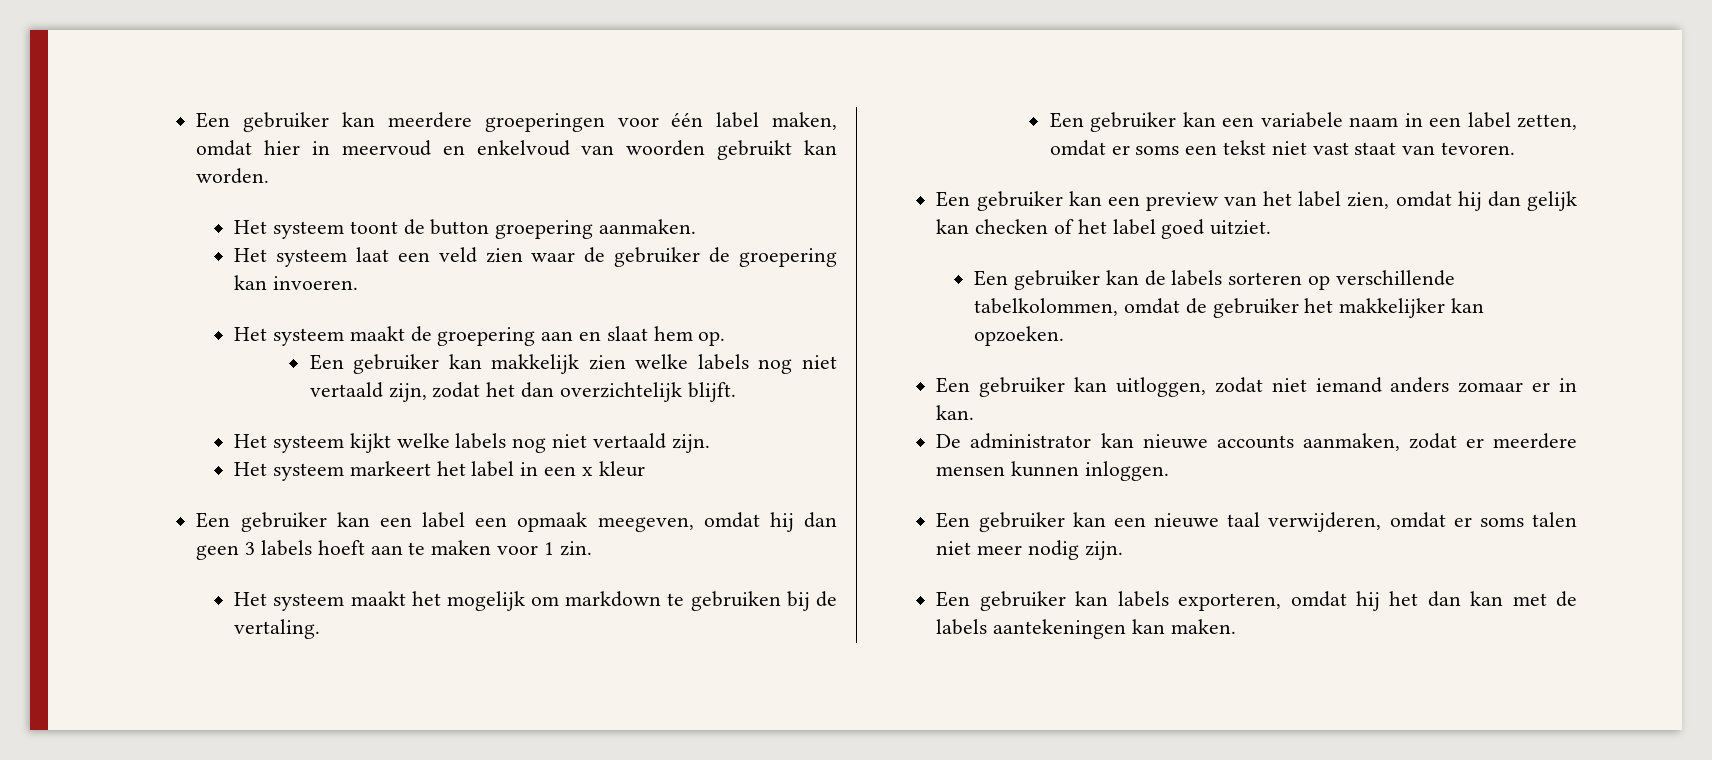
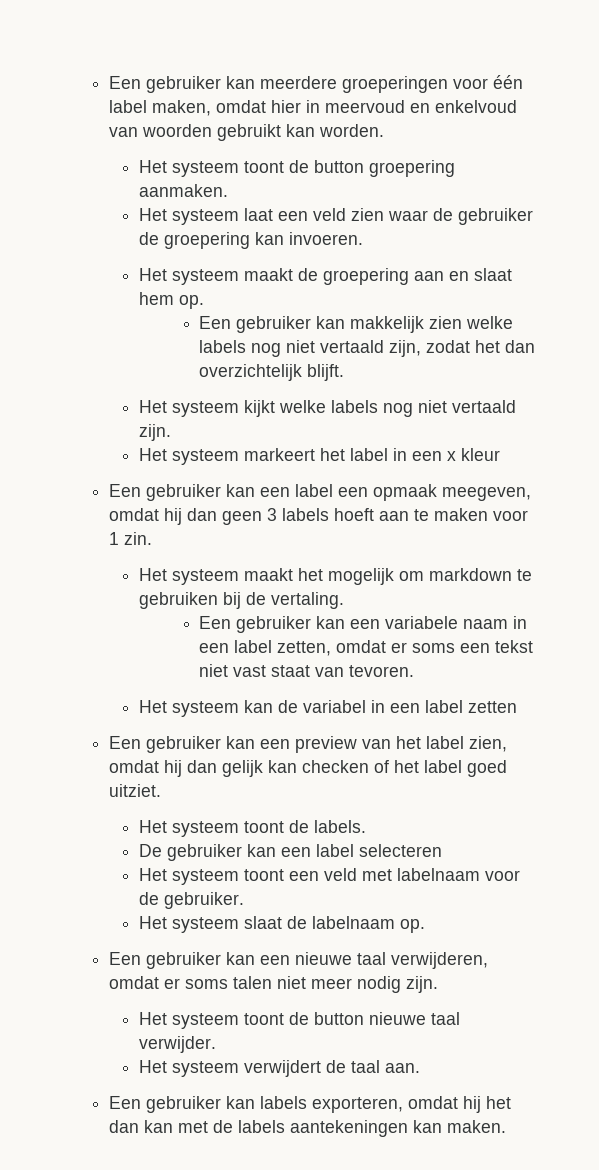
(1515, 148) none -> [138,700,517,717] // Het systeem kan de variabel in een label zetten
[974,270,1455,290] [974,298,1484,318] [974,326,1065,346] [936,377,1577,397] [936,405,975,420] [936,433,1577,451] [936,461,1170,481] Een gebruiker kan de labels sorteren op verschillende tabelkolommen, omdat de gebruiker het makkelijker kan opzoeken. // Een gebruiker kan uitloggen, zodat niet iemand anders zomaar er in kan. // De administrator kan nieuwe accounts aanmaken, zodat er meerdere mensen kunnen inloggen. -> [138,820,366,837] [138,844,442,861] [138,868,520,885] [138,892,244,909] [138,916,425,933] Het systeem toont de labels. // De gebruiker kan een label selecteren // Het systeem toont een veld met labelnaam voor de gebruiker. // Het systeem slaat de labelnaam op.
(1123, 550) none -> [138,1012,460,1029] [138,1036,216,1053] [138,1060,420,1077] // Het systeem toont de button nieuwe taal verwijder. // Het systeem verwijdert de taal aan.

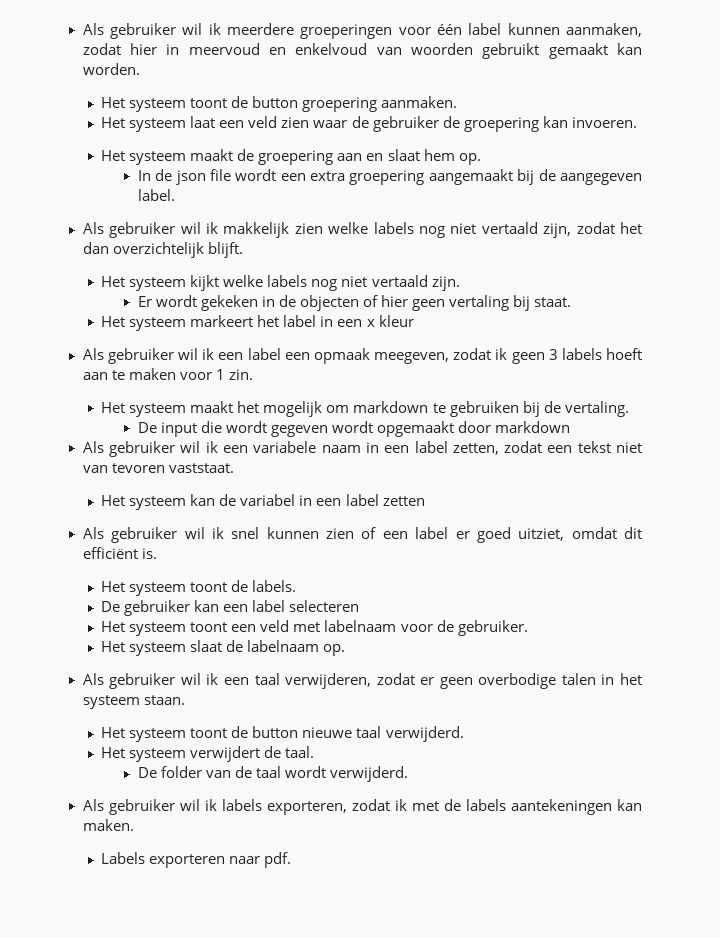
[108,76,255,93] Een gebruiker kan -> [82,23,221,39] Als gebruiker wil ik
[151,100,266,116] maken, omdat -> [507,23,642,37] [82,43,121,55] kunnen aanmaken, zodat
(281, 132) none -> [548,43,608,59] gemaakt
[199,316,346,333] Een gebruiker kan -> [137,169,643,185] [137,189,175,201] [82,222,219,238] In de json file wordt een extra groepering aangemaakt bij de aangegeven label. // Als gebruiker wil ik
(171, 432) none -> [137,295,572,311] // Er wordt gekeken in de objecten of hier geen vertaling bij staat.
[108,484,255,501] Een gebruiker kan -> [82,348,215,364] Als gebruiker wil ik
[108,508,217,525] omdat hij dan -> [453,348,508,360] zodat ik
[199,616,346,633] Een gebruiker kan -> [137,421,571,437] [82,441,218,457] De input die wordt gegeven wordt opgemaakt door markdown // Als gebruiker wil ik
[336,640,534,653] [199,664,415,677] omdat er soms een tekst niet vast staat van tevoren. -> [504,441,642,453] [82,463,234,473] zodat een tekst niet van tevoren vaststaat.
[108,736,507,753] [108,760,507,777] [108,784,161,797] Een gebruiker kan een preview van het label zien, omdat hij dan gelijk kan checken of het label goed uitziet. -> [82,527,642,543] [82,547,157,559] Als gebruiker wil ik snel kunnen zien of een label er goed uitziet, omdat dit efficiënt is.
[108,952,488,969] [108,976,438,993] Een gebruiker kan een nieuwe taal verwijderen, omdat er soms talen niet meer nodig zijn. -> [82,673,642,689] [82,695,185,709] Als gebruiker wil ik een taal verwijderen, zodat er geen overbodige talen in het systeem staan.
[138,1036,216,1053] verwijder. -> [385,726,464,742] verwijderd.
[350,1060,420,1073] [108,1096,511,1113] [108,1120,173,1133] taal aan. // Een gebruiker kan labels exporteren, omdat hij het dan kan -> [285,746,315,758] [137,766,409,782] [82,799,407,815] taal. // De folder van de taal wordt verwijderd. // Als gebruiker wil ik labels exporteren, zodat ik
(506, 1126) none -> [101,852,292,868] // Labels exporteren naar pdf.

